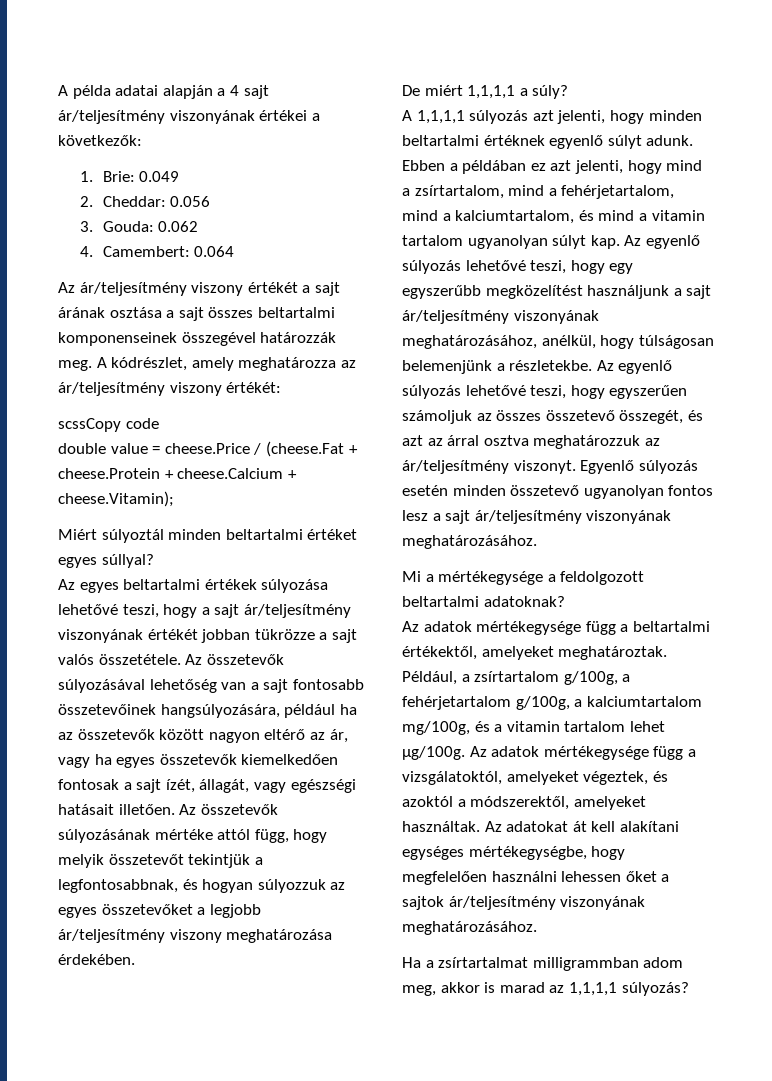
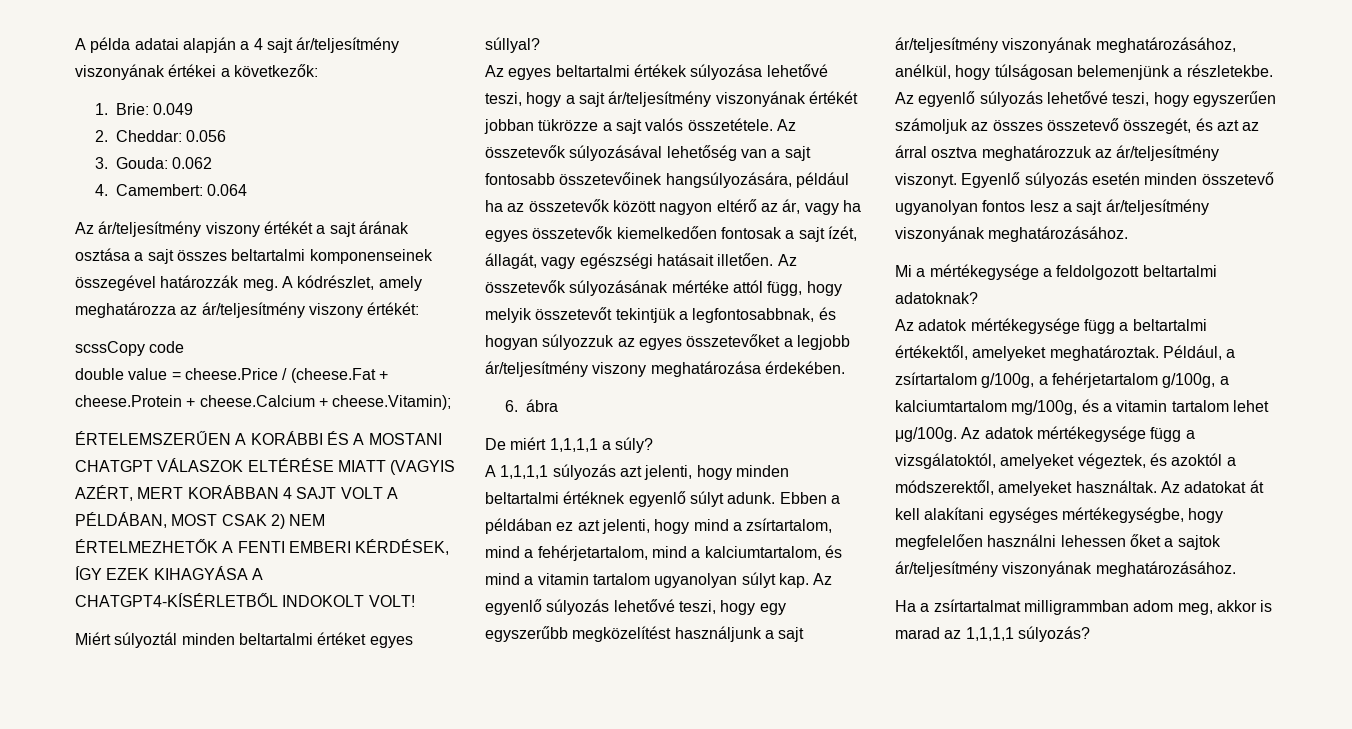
(174, 499) none -> [75,430,442,445] [75,458,456,475] [75,485,398,501] [75,512,326,529] [75,538,450,555] [75,566,263,580] [75,592,415,607] // ÉRTELEMSZERŰEN A KORÁBBI ÉS A MOSTANI CHATGPT VÁLASZOK ELTÉRÉSE MIATT (VAGYIS AZÉRT, MERT KORÁBBAN 4 SAJT VOLT A PÉLDÁBAN, MOST CSAK 2) NEM ÉRTELMEZHETŐK A FENTI EMBERI KÉRDÉSEK, ÍGY EZEK KIHAGYÁSA A CHATGPT4-KÍSÉRLETBŐL INDOKOLT VOLT!
(135, 959) none -> [504,399,558,412] // 6. ábra

